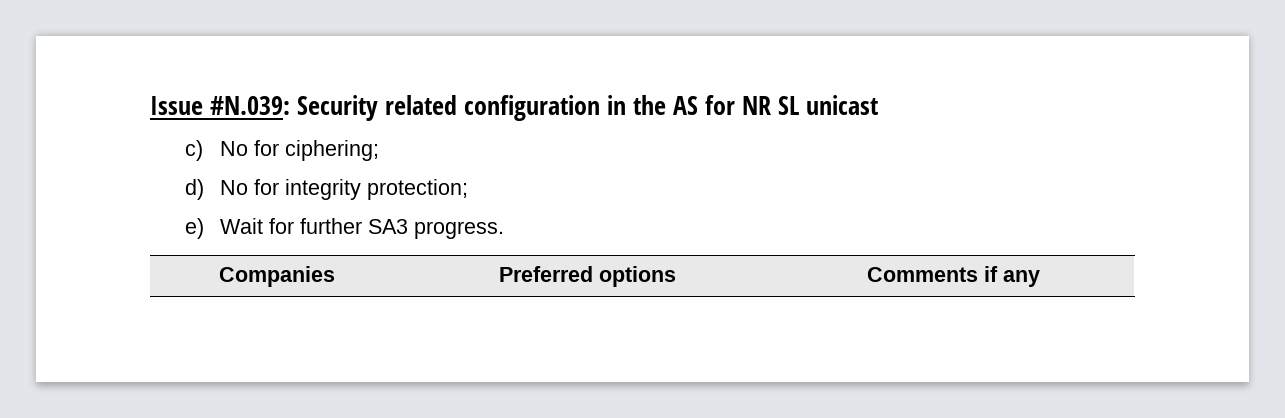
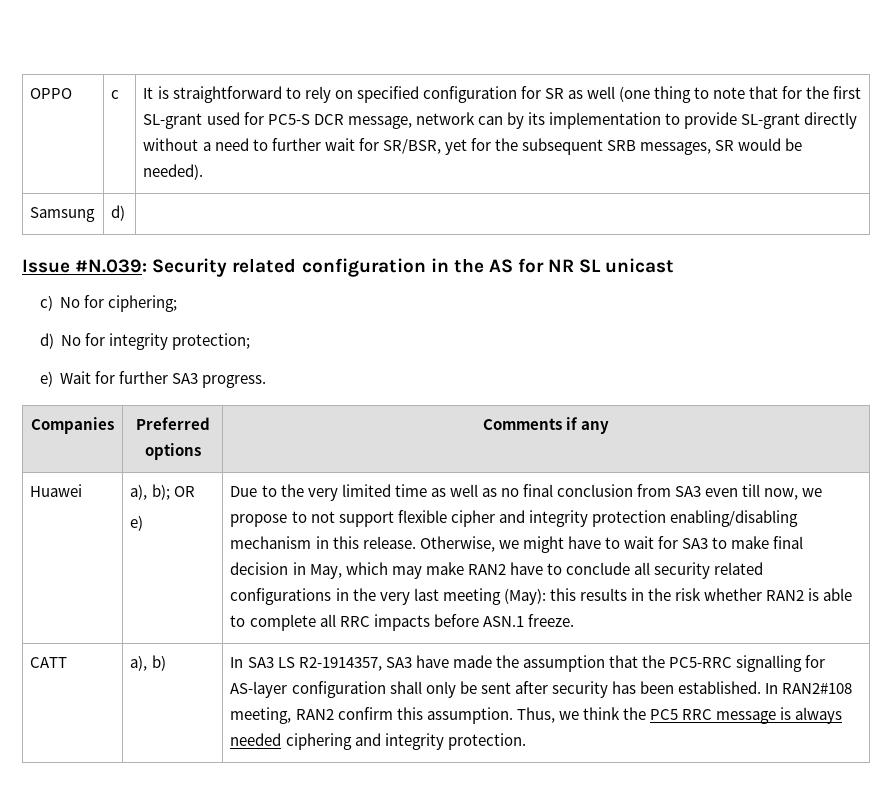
(150, 105) none -> [30,88,73,99] [111,90,120,99] [143,86,862,103] [143,112,858,129] [143,138,803,155] [143,164,204,180] [30,207,96,222] [111,205,126,221] OPPO | c | It is straightforward to rely on specified configuration for SR as well (one thing to note that for the first SL-grant used for PC5-S DCR message, network can by its implementation to provide SL-grant directly without a need to further wait for SR/BSR, yet for the subsequent SRB messages, SR would be needed). // Samsung | d) | //
(1040, 278) none -> [30,484,83,497] [130,484,195,500] [130,515,144,531] [230,484,823,501] [230,510,798,527] [230,536,804,553] [230,562,764,579] [230,588,853,605] [230,614,574,631] [30,657,68,668] [130,655,166,671] [230,655,826,672] [230,681,853,698] [230,707,843,724] [230,733,526,750] // Huawei | a), b); OR // e) | Due to the very limited time as well as no final conclusion from SA3 even till now, we propose to not support flexible cipher and integrity protection enabling/disabling mechanism in this release. Otherwise, we might have to wait for SA3 to make final decision in May, which may make RAN2 have to conclude all security related configurations in the very last meeting (May): this results in the risk whether RAN2 is able to complete all RRC impacts before ASN.1 freeze. // CATT | a), b) | In SA3 LS R2-1914357, SA3 have made the assumption that the PC5-RRC signalling for AS-layer configuration shall only be sent after security has been established. In RAN2#108 meeting, RAN2 confirm this assumption. Thus, we think the PC5 RRC message is always needed ciphering and integrity protection.

